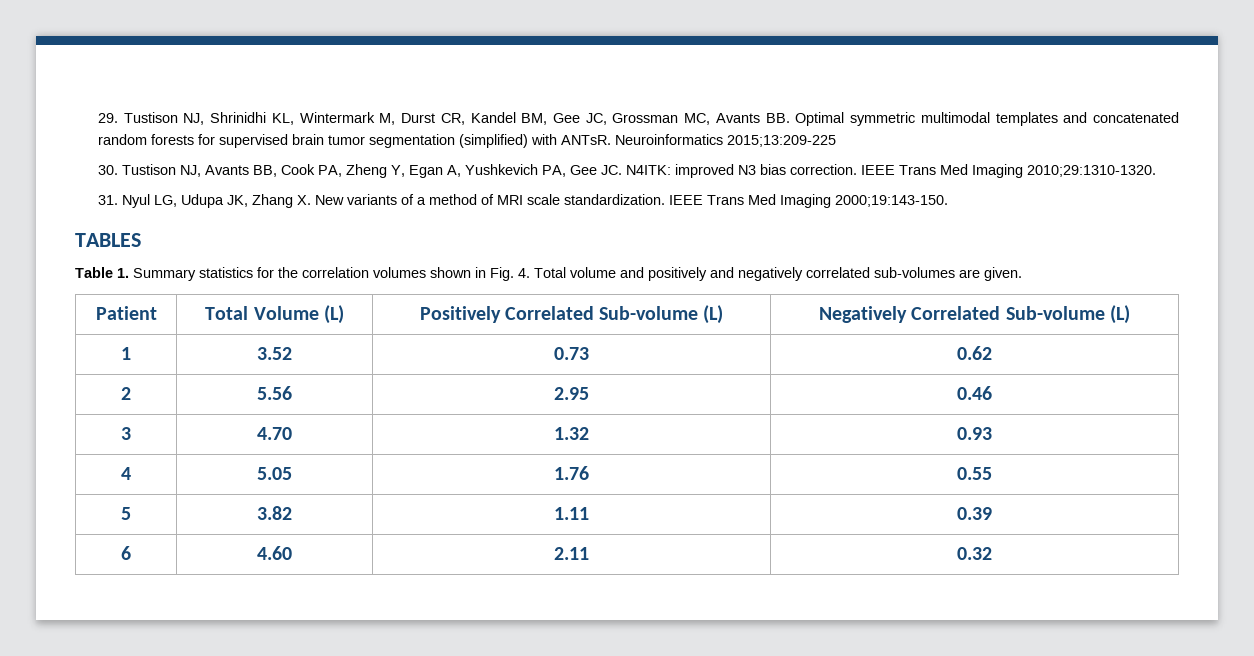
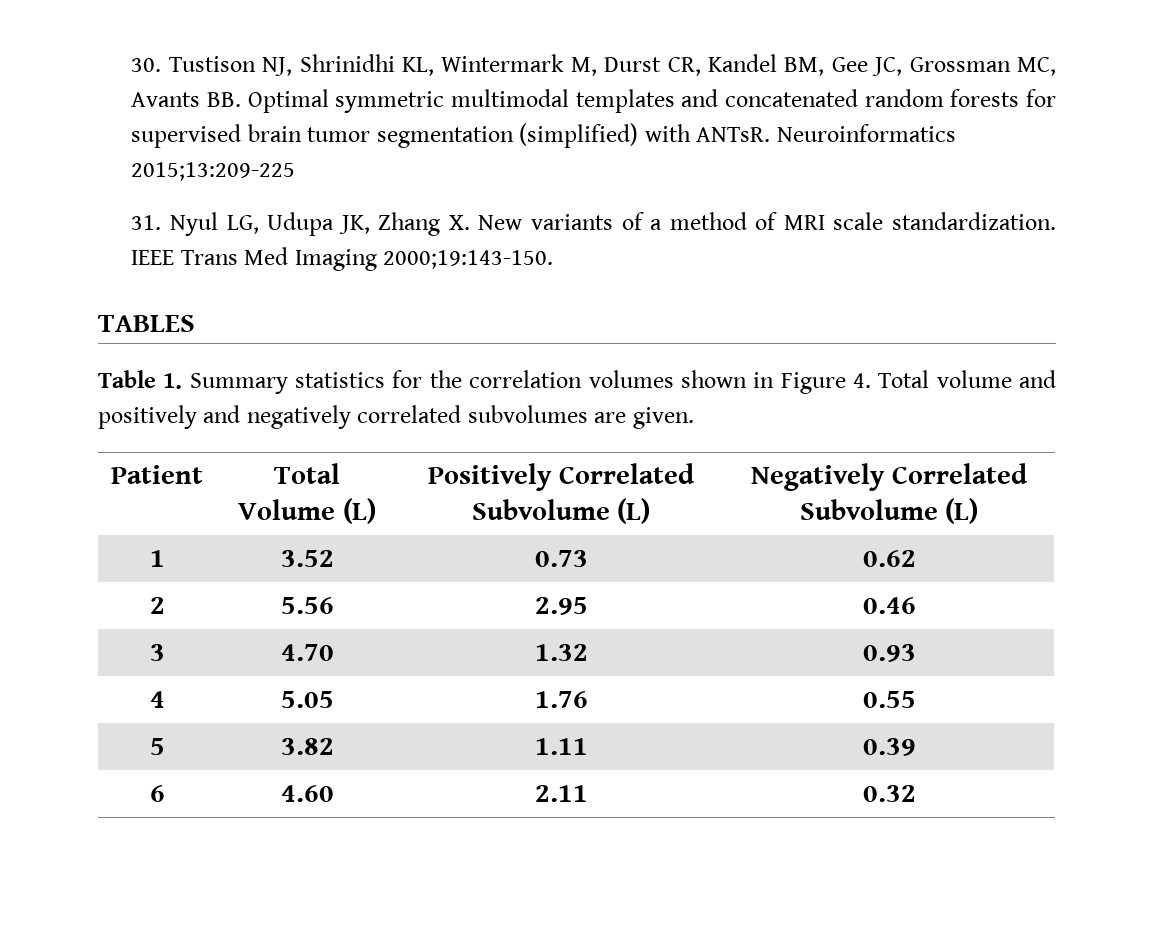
[97,113,118,123] 29. -> [131,58,162,72] 30.
[97,164,1156,178] // 30. Tustison NJ, Avants BB, Cook PA, Zheng Y, Egan A, Yushkevich PA, Gee JC. N4ITK: improved N3 bias correction. IEEE Trans Med Imaging 2010;29:1310-1320. -> (296, 171) none
[490,267,514,281] Fig. -> [780,372,846,394] Figure
[874,267,955,278] sub-volumes -> [467,405,588,423] subvolumes
[599,306,699,320] Sub-volume -> [471,499,610,520] Subvolume
[1005,306,1105,320] Sub-volume -> [799,499,938,520] Subvolume

